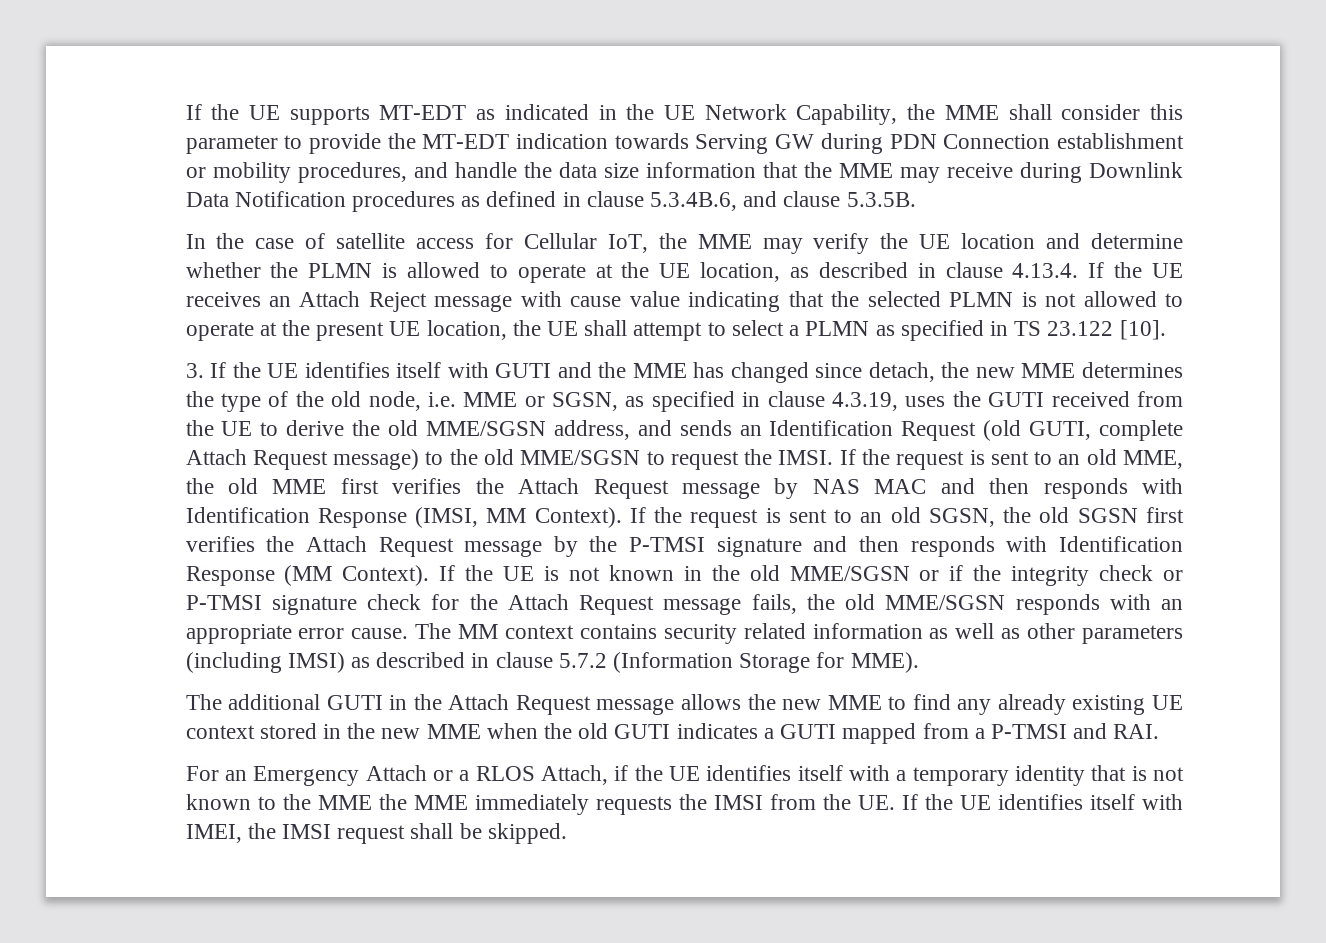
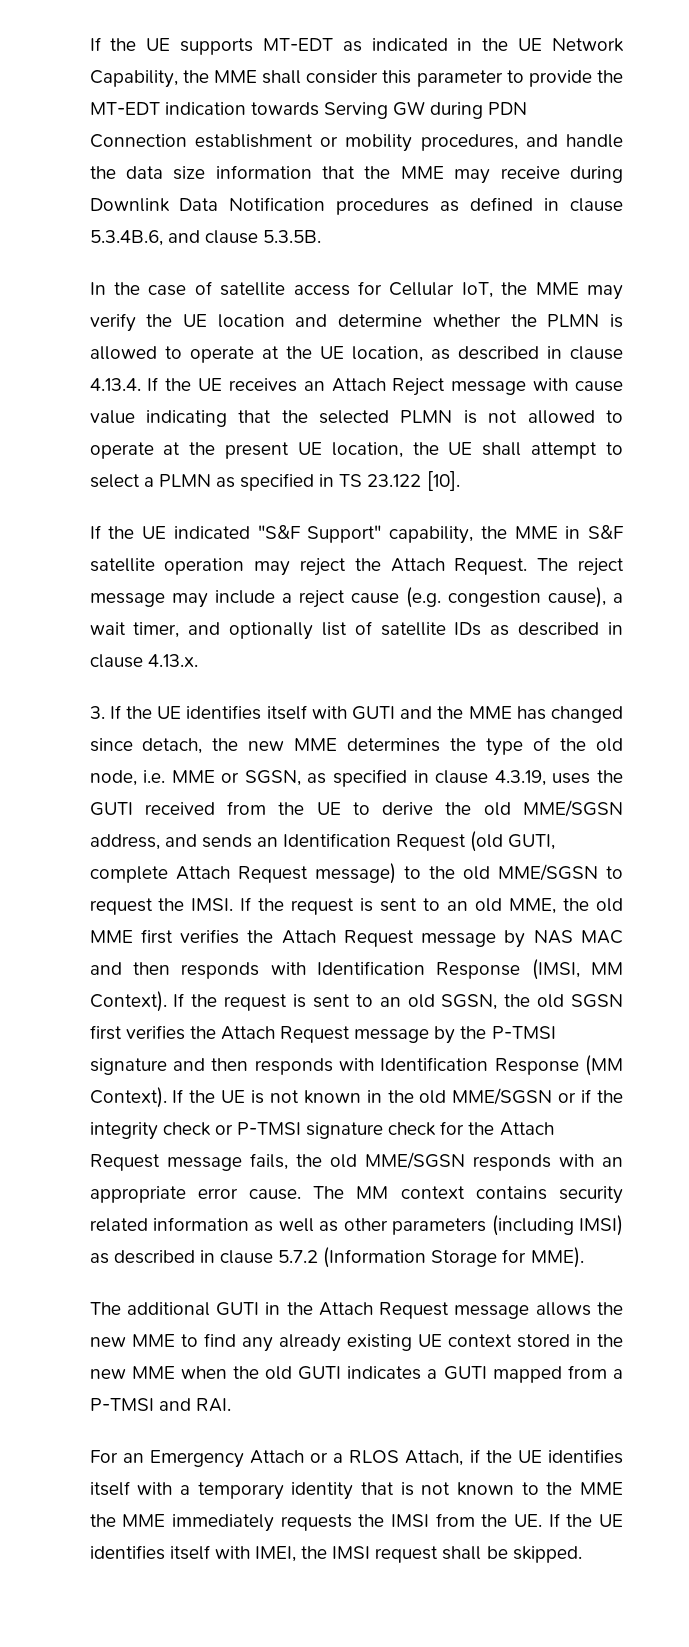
(1166, 330) none -> [89,525,624,544] [89,558,624,576] [89,587,623,608] [89,621,623,640] [89,654,198,668] // If the UE indicated "S&F Support" capability, the MME in S&F satellite operation may reject the Attach Request. The reject message may include a reject cause (e.g. congestion cause), a wait timer, and optionally list of satellite IDs as described in clause 4.13.x.

